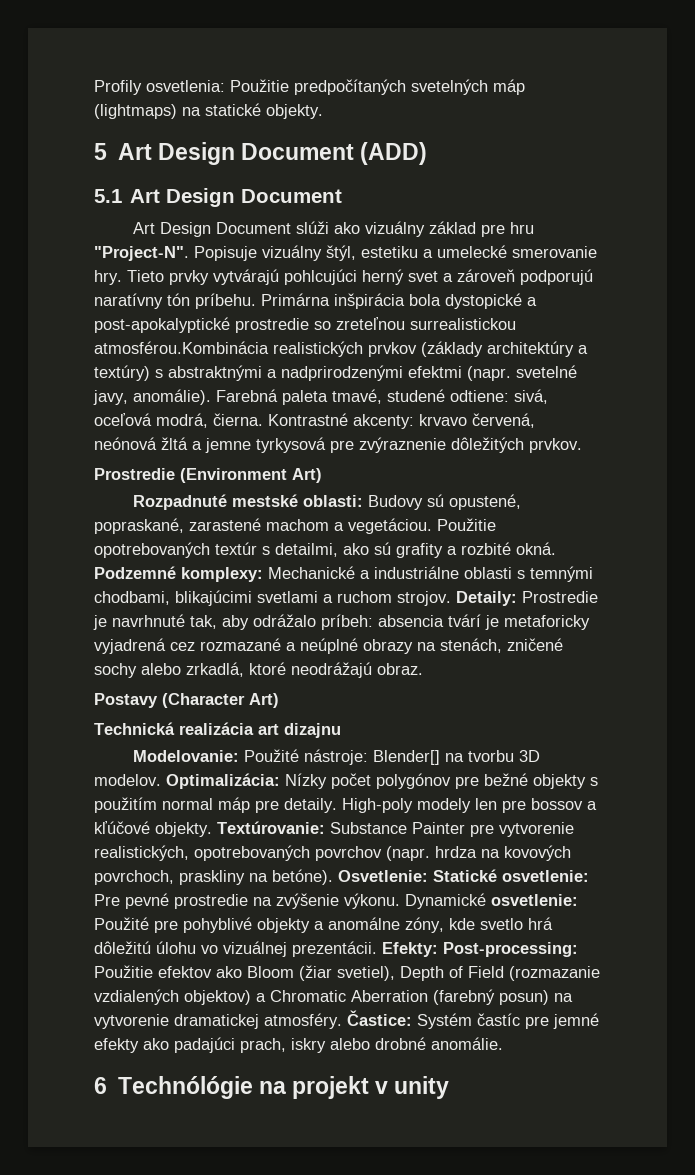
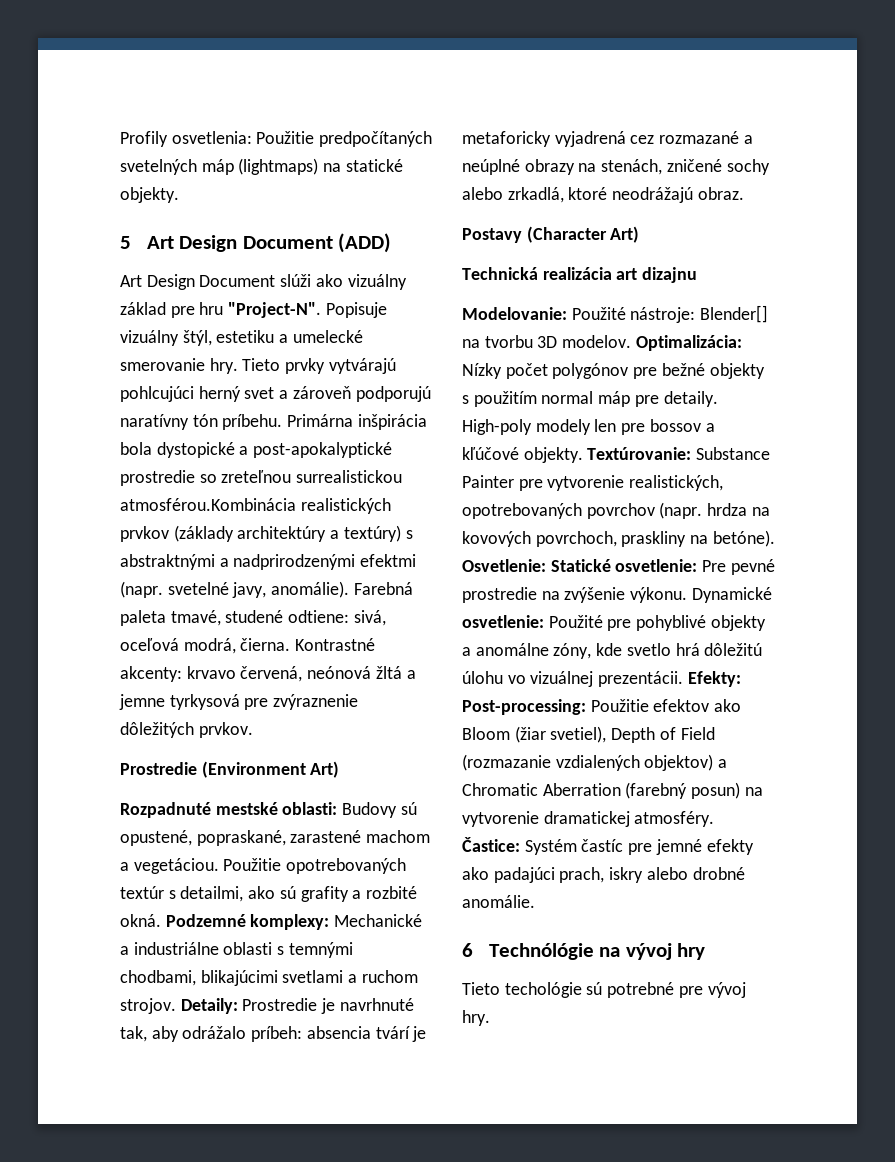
[94,188,343,207] // 5.1 Art Design Document -> (392, 243) none
[292,1076,450,1099] projekt v unity -> [625,943,706,960] [462,982,746,998] [462,1010,490,1026] vývoj hry // Tieto techológie sú potrebné pre vývoj hry.

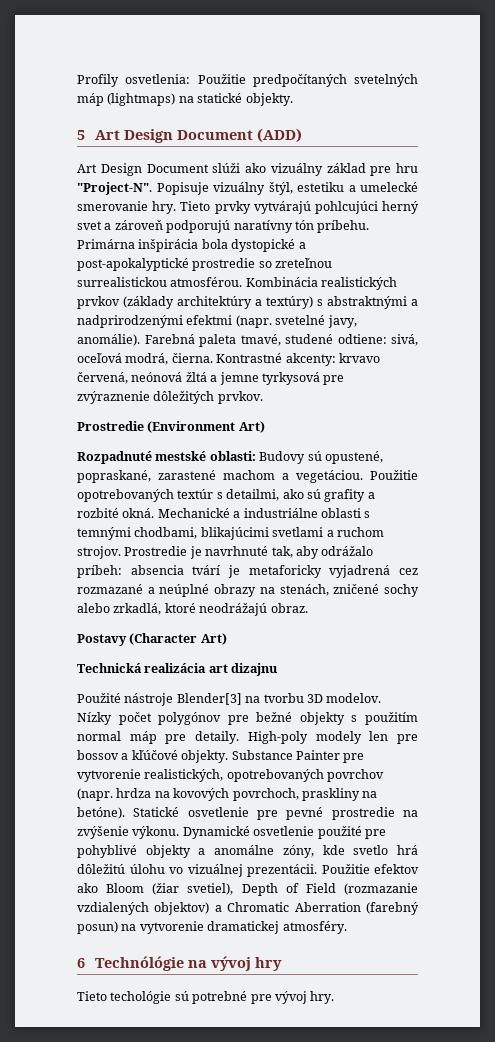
[120,498,296,511] atmosférou.Kombinácia -> [170,277,318,287] atmosférou. Kombinácia
[165,914,330,930] Podzemné komplexy: -> (155, 513) none
[180,998,238,1014] Detaily: -> (121, 552) none
[462,305,769,323] Modelovanie: Použité nástroje: Blender[] -> [77,693,242,706] Použité nástroje Blender[3]
[635,335,742,351] Optimalizácia: -> (382, 698) none
[587,447,692,460] Textúrovanie: -> (229, 756) none
[462,559,727,572] Osvetlenie: Statické osvetlenie: Pre -> [133,807,278,820] Statické osvetlenie pre
[462,615,603,628] osvetlenie: Použité -> [253,826,362,839] osvetlenie použité
[687,671,741,687] [462,699,586,715] Efekty: Post-processing: -> (317, 870) none
[462,837,754,855] [462,867,745,883] [462,895,535,908] Častice: Systém častíc pre jemné efekty ako padajúci prach, iskry alebo drobné anomálie. -> (347, 927) none

